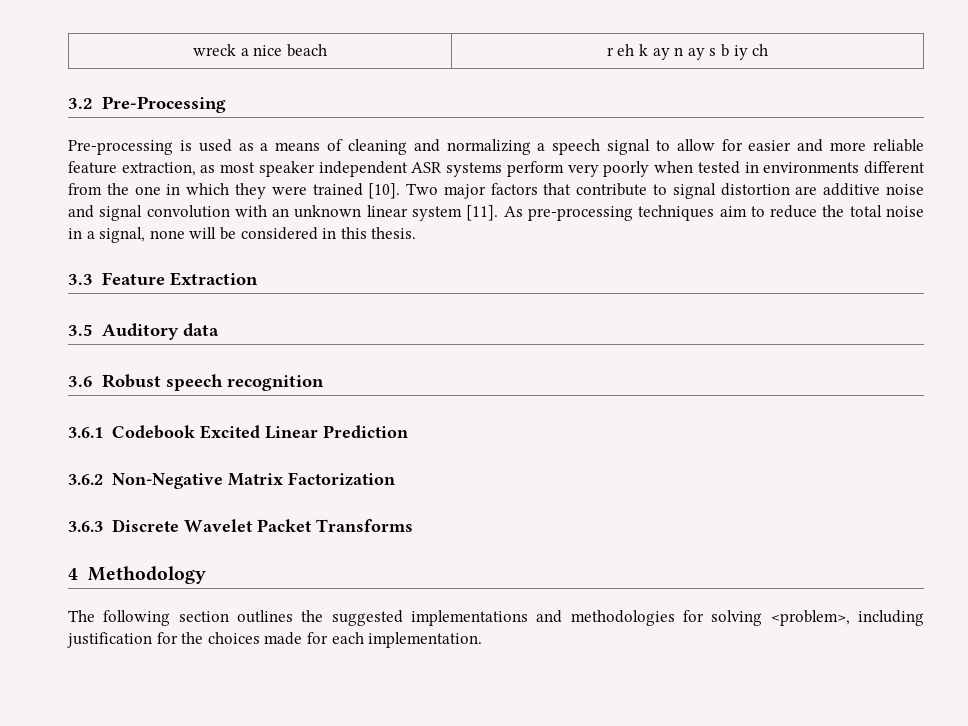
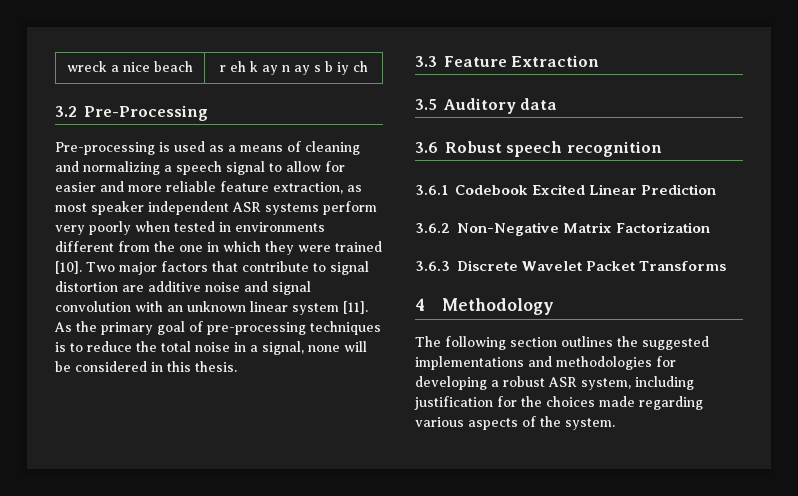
(523, 211) none -> [76,321,203,335] the primary goal of
[719,206,747,217] aim -> [55,342,66,352] is
[711,610,850,626] solving <problem>, -> [415,376,631,390] developing a robust ASR system,
[306,632,483,648] for each implementation. -> [639,396,703,410] [415,416,615,430] regarding various aspects of the system.

